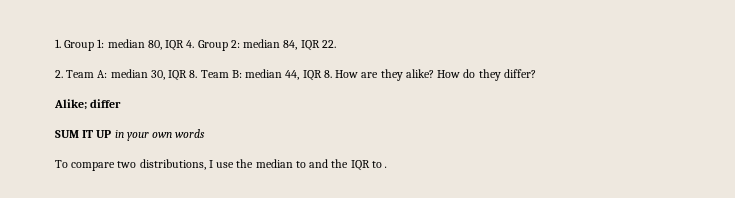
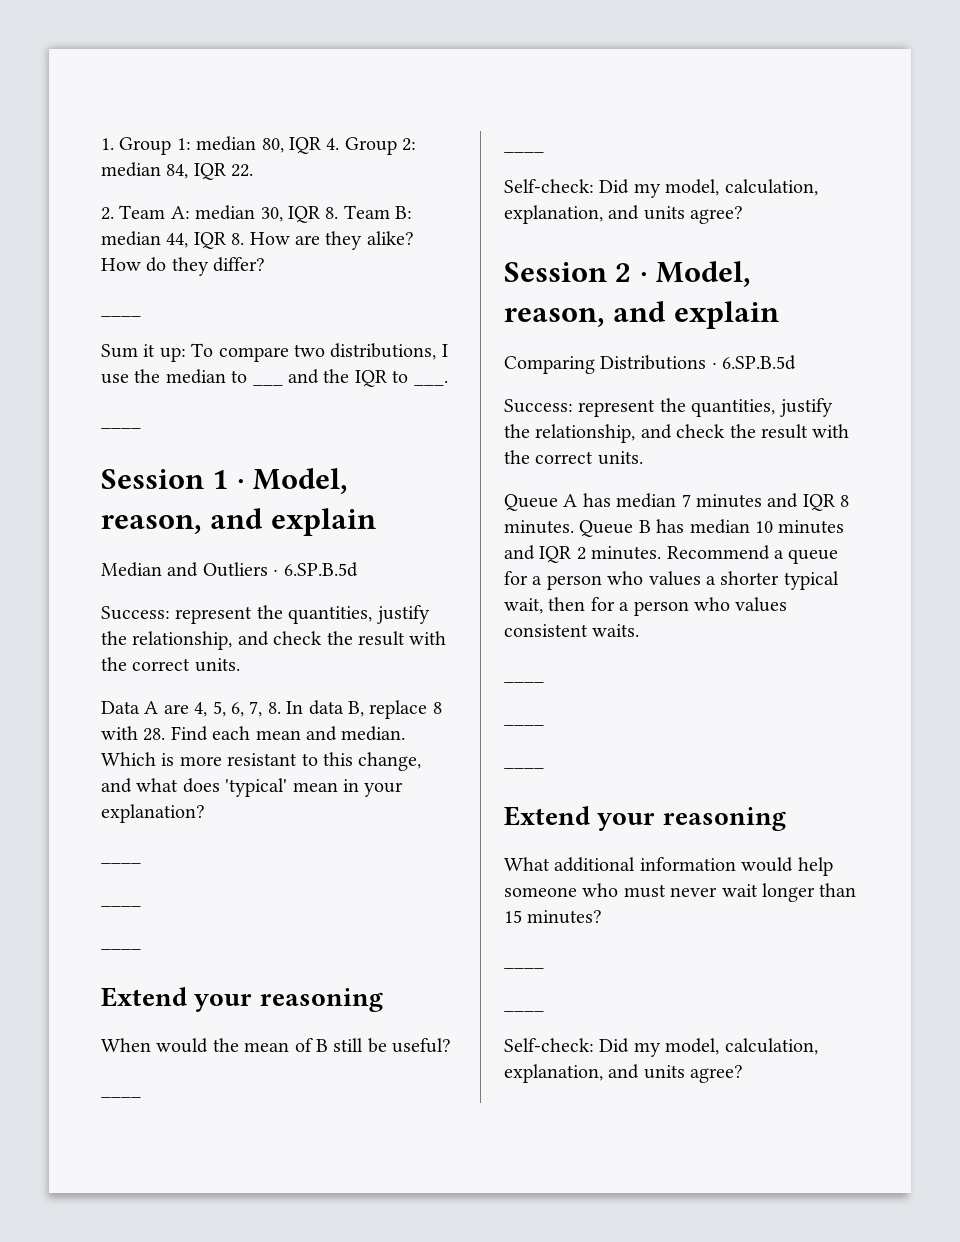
[54,99,122,110] [55,129,206,141] Alike; differ // SUM IT UP in your own words // -> [101,314,141,317] [101,344,186,362] ____ // Sum it up:
(306, 164) none -> [252,383,283,386] ___
[385,166,388,168] . -> [413,380,448,386] [101,426,141,429] [101,468,349,494] [101,508,376,536] [101,562,358,577] [101,605,430,624] [101,631,447,650] [101,657,240,672] [101,700,442,719] [101,726,406,741] [101,752,422,771] [101,778,404,797] [101,804,205,823] [101,861,141,864] [101,904,141,907] [101,947,141,950] [101,987,383,1012] [101,1038,452,1053] [101,1095,141,1098] [504,150,544,153] [504,179,818,198] [504,205,744,224] [504,261,752,287] [504,301,779,329] [504,355,797,374] [504,398,833,417] [504,424,850,443] [504,450,643,465] [504,493,850,511] [504,519,845,537] [504,545,839,564] [504,571,839,590] [504,597,788,616] [504,624,640,637] [504,680,544,683] [504,723,544,726] [504,766,544,769] [504,806,786,831] [504,857,833,876] [504,883,857,902] [504,910,603,924] [504,966,544,969] [504,1009,544,1012] [504,1038,818,1057] [504,1064,744,1083] ___. // ____ // Session 1 · Model, reason, and explain // Median and Outliers · 6.SP.B.5d // Success: represent the quantities, justify the relationship, and check the result with the correct units. // Data A are 4, 5, 6, 7, 8. In data B, replace 8 with 28. Find each mean and median. Which is more resistant to this change, and what does 'typical' mean in your explanation? // ____ // ____ // ____ // Extend your reasoning // When would the mean of B still be useful? // ____ // ____ // Self-check: Did my model, calculation, explanation, and units agree? // Session 2 · Model, reason, and explain // Comparing Distributions · 6.SP.B.5d // Success: represent the quantities, justify the relationship, and check the result with the correct units. // Queue A has median 7 minutes and IQR 8 minutes. Queue B has median 10 minutes and IQR 2 minutes. Recommend a queue for a person who values a shorter typical wait, then for a person who values consistent waits. // ____ // ____ // ____ // Extend your reasoning // What additional information would help someone who must never wait longer than 15 minutes? // ____ // ____ // Self-check: Did my model, calculation, explanation, and units agree?

